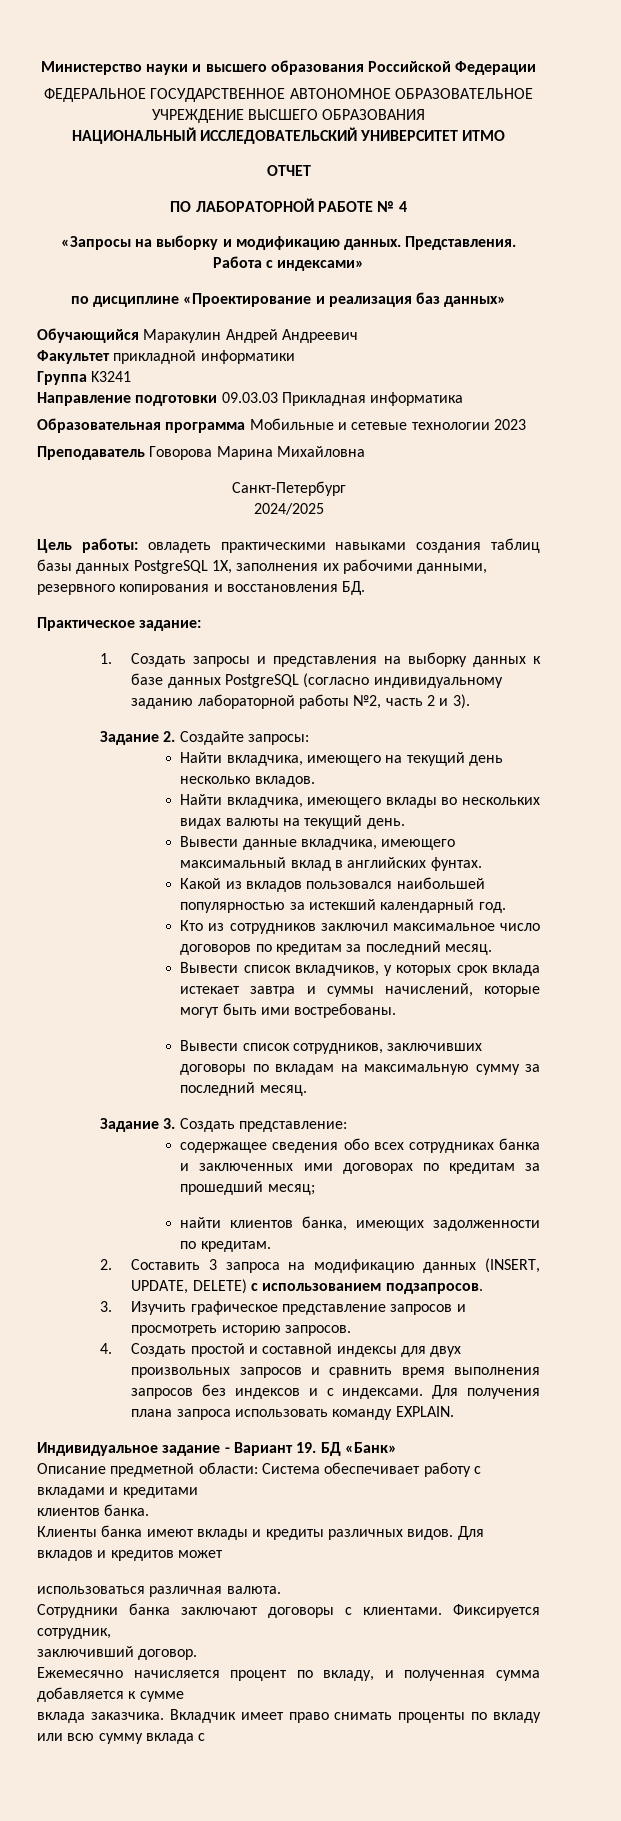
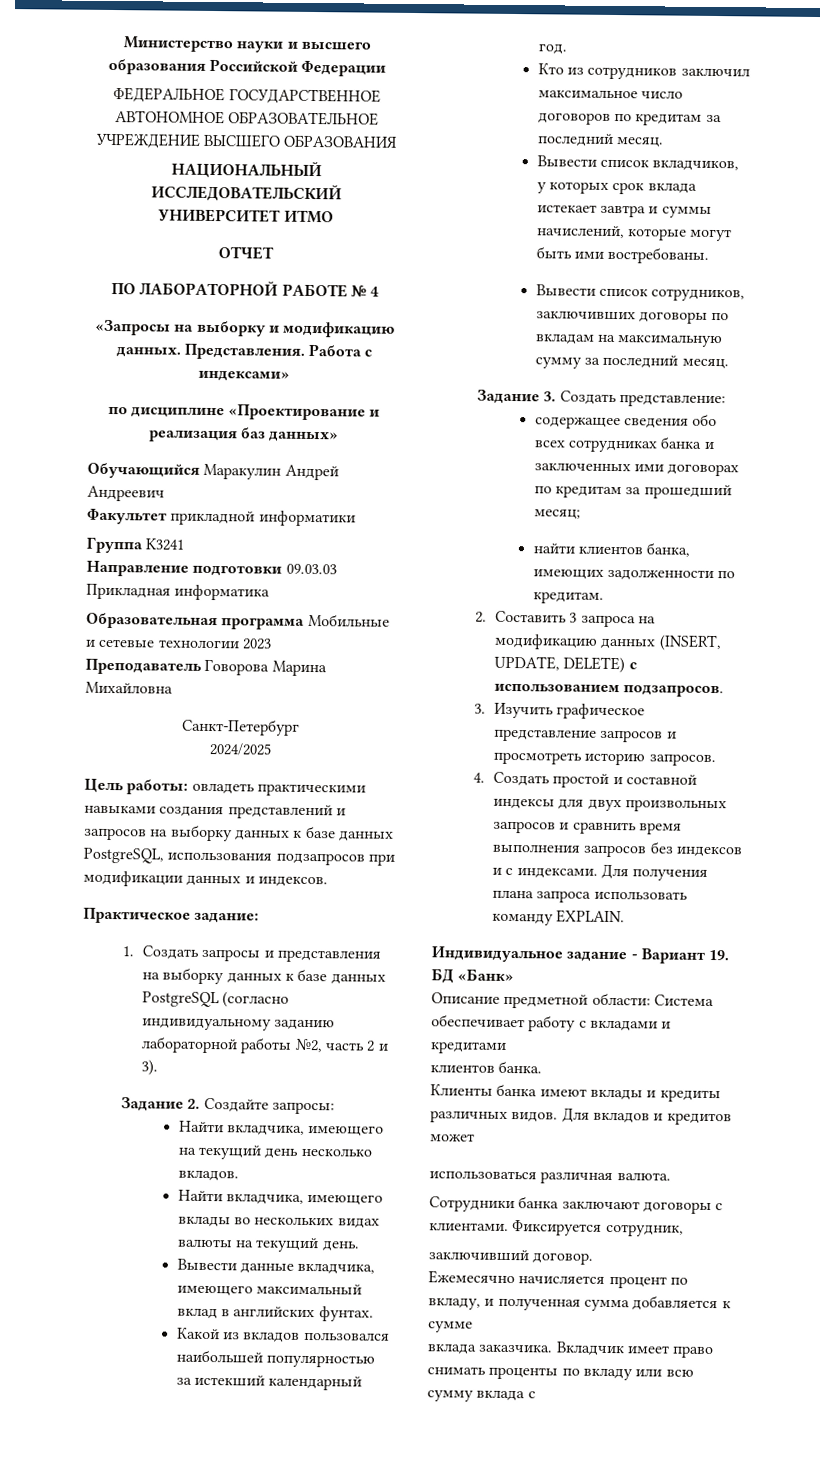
[490,538,540,553] [37,559,488,574] [37,581,366,595] таблиц базы данных PostgreSQL 1Х, заполнения их рабочими данными, резервного копирования и восстановления БД. -> [227,804,346,820] [84,824,394,842] [83,847,395,866] [83,870,328,888] представлений и запросов на выборку данных к базе данных PostgreSQL, использования подзапросов при модификации данных и индексов.

